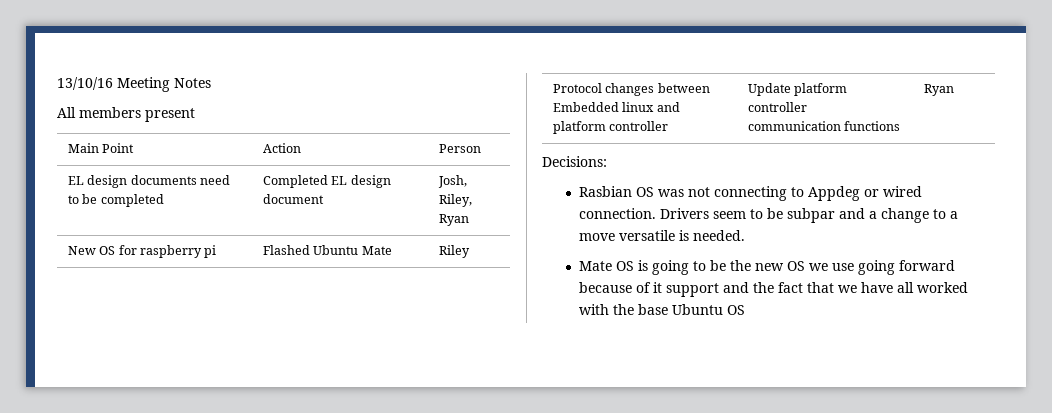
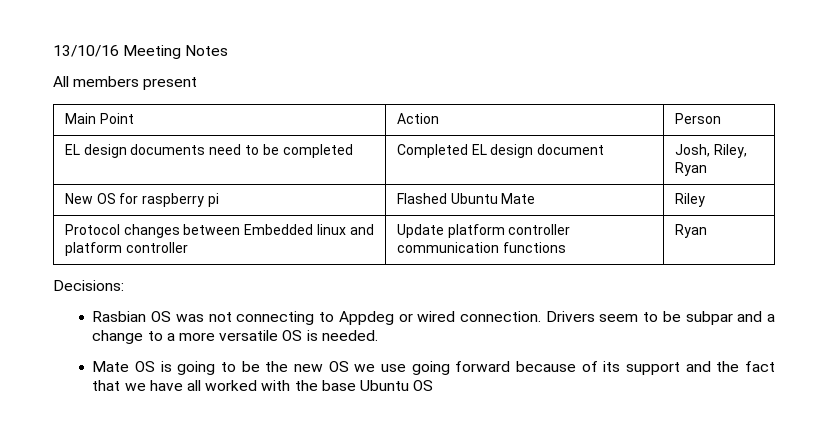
[578,230,675,241] move versatile -> [179,330,303,341] more versatile OS
[652,282,662,293] it -> [603,361,621,372] its

